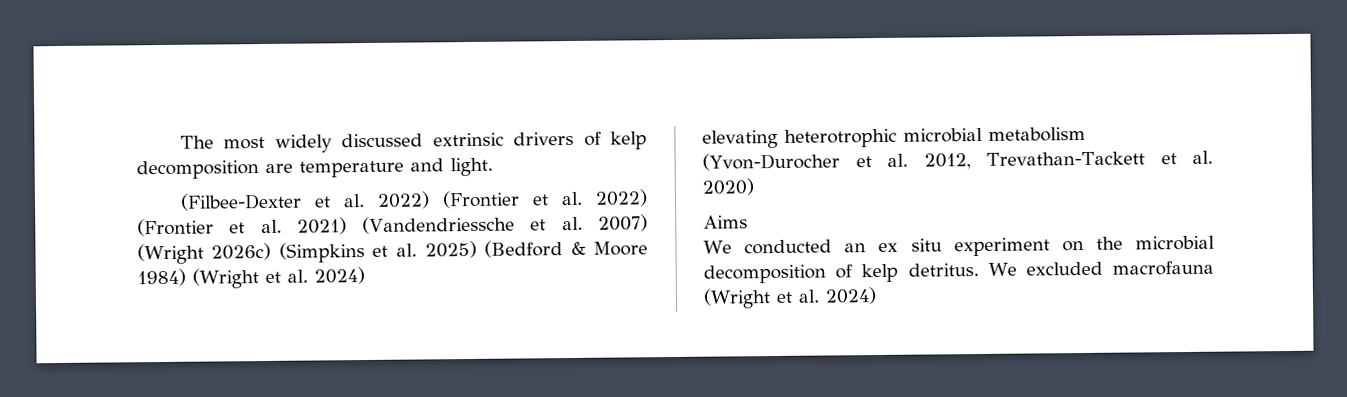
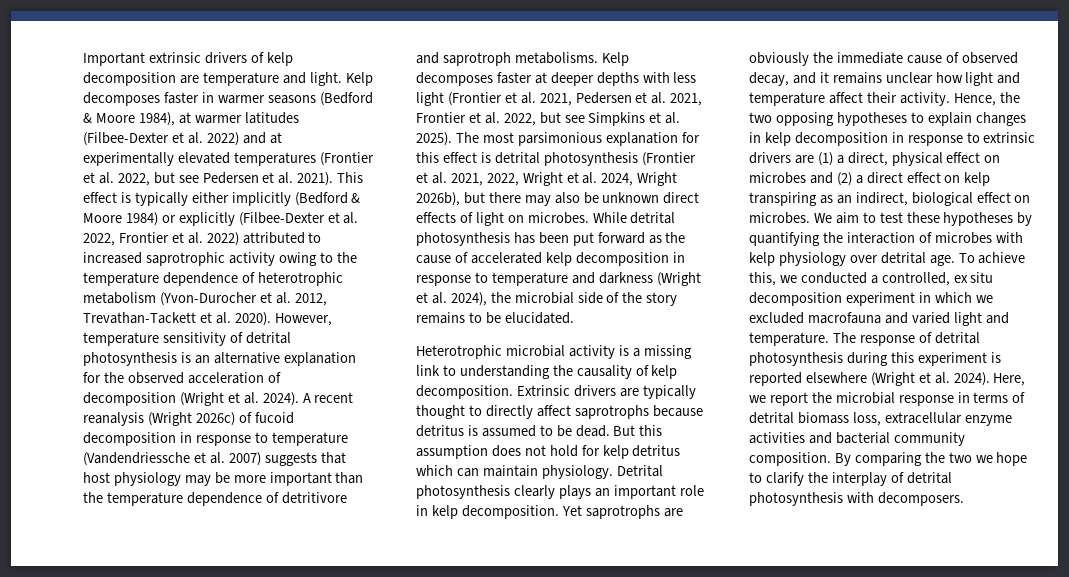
[179,133,424,153] The most widely discussed -> [83,52,145,66] Important
[179,189,648,211] [137,214,648,237] [137,240,648,265] [137,267,365,289] [702,127,983,149] // (Filbee-Dexter et al. 2022) (Frontier et al. 2022) (Frontier et al. 2021) (Vandendriessche et al. 2007) (Wright 2026c) (Simpkins et al. 2025) (Bedford & Moore 1984) (Wright et al. 2024) // elevating heterotrophic microbial -> [345,72,373,86] [83,92,373,106] [83,112,299,126] [83,132,282,146] [83,152,374,166] [83,172,364,186] [83,192,361,206] [83,212,359,226] [83,232,322,246] [83,252,357,266] [83,272,343,286] Kelp decomposes faster in warmer seasons (Bedford & Moore 1984), at warmer latitudes (Filbee-Dexter et al. 2022) and at experimentally elevated temperatures (Frontier et al. 2022, but see Pedersen et al. 2021). This effect is typically either implicitly (Bedford & Moore 1984) or explicitly (Filbee-Dexter et al. 2022, Frontier et al. 2022) attributed to increased saprotrophic activity owing to the temperature dependence of heterotrophic
[702,178,754,196] [703,215,748,229] [703,235,1215,257] [703,260,1214,284] [703,287,877,309] 2020) // Aims // We conducted an ex situ experiment on the microbial decomposition of kelp detritus. We excluded macrofauna (Wright et al. 2024) -> [234,312,332,326] [83,332,291,346] [83,352,356,366] [83,372,281,384] [83,392,354,406] [83,412,294,426] [83,432,348,446] [83,452,346,466] [83,472,364,486] [83,492,347,506] [416,52,629,66] [416,72,697,86] [416,92,703,106] [416,112,681,126] [416,132,700,146] [416,152,696,166] [416,172,678,186] [416,192,700,206] [416,212,676,226] [416,232,686,246] [416,252,685,266] [416,272,701,286] [416,292,678,306] [416,312,574,324] [416,345,692,359] [416,365,678,379] [416,385,696,399] [416,405,703,419] [416,425,663,437] [416,445,681,459] [416,465,663,479] [416,485,704,499] [416,505,683,519] [749,52,1018,66] [749,72,1021,86] [749,92,1020,106] [749,112,1026,126] [749,132,1036,146] [749,152,1001,166] [749,172,991,186] [749,192,1031,206] [749,212,1033,226] [749,232,1023,246] [749,252,1026,266] [749,272,994,286] [749,292,993,306] [749,312,1009,326] [749,332,980,346] [749,352,1001,366] [749,372,1026,386] [749,392,1026,406] [749,412,1012,426] [749,432,965,446] [749,452,1028,466] [749,472,952,486] [749,492,964,506] 2020). However, temperature sensitivity of detrital photosynthesis is an alternative explanation for the observed acceleration of decomposition (Wright et al. 2024). A recent reanalysis (Wright 2026c) of fucoid decomposition in response to temperature (Vandendriessche et al. 2007) suggests that host physiology may be more important than the temperature dependence of detritivore and saprotroph metabolisms. Kelp decomposes faster at deeper depths with less light (Frontier et al. 2021, Pedersen et al. 2021, Frontier et al. 2022, but see Simpkins et al. 2025). The most parsimonious explanation for this effect is detrital photosynthesis (Frontier et al. 2021, 2022, Wright et al. 2024, Wright 2026b), but there may also be unknown direct effects of light on microbes. While detrital photosynthesis has been put forward as the cause of accelerated kelp decomposition in response to temperature and darkness (Wright et al. 2024), the microbial side of the story remains to be elucidated. // Heterotrophic microbial activity is a missing link to understanding the causality of kelp decomposition. Extrinsic drivers are typically thought to directly affect saprotrophs because detritus is assumed to be dead. But this assumption does not hold for kelp detritus which can maintain physiology. Detrital photosynthesis clearly plays an important role in kelp decomposition. Yet saprotrophs are obviously the immediate cause of observed decay, and it remains unclear how light and temperature affect their activity. Hence, the two opposing hypotheses to explain changes in kelp decomposition in response to extrinsic drivers are (1) a direct, physical effect on microbes and (2) a direct effect on kelp transpiring as an indirect, biological effect on microbes. We aim to test these hypotheses by quantifying the interaction of microbes with kelp physiology over detrital age. To achieve this, we conducted a controlled, ex situ decomposition experiment in which we excluded macrofauna and varied light and temperature. The response of detrital photosynthesis during this experiment is reported elsewhere (Wright et al. 2024). Here, we report the microbial response in terms of detrital biomass loss, extracellular enzyme activities and bacterial community composition. By comparing the two we hope to clarify the interplay of detrital photosynthesis with decomposers.

